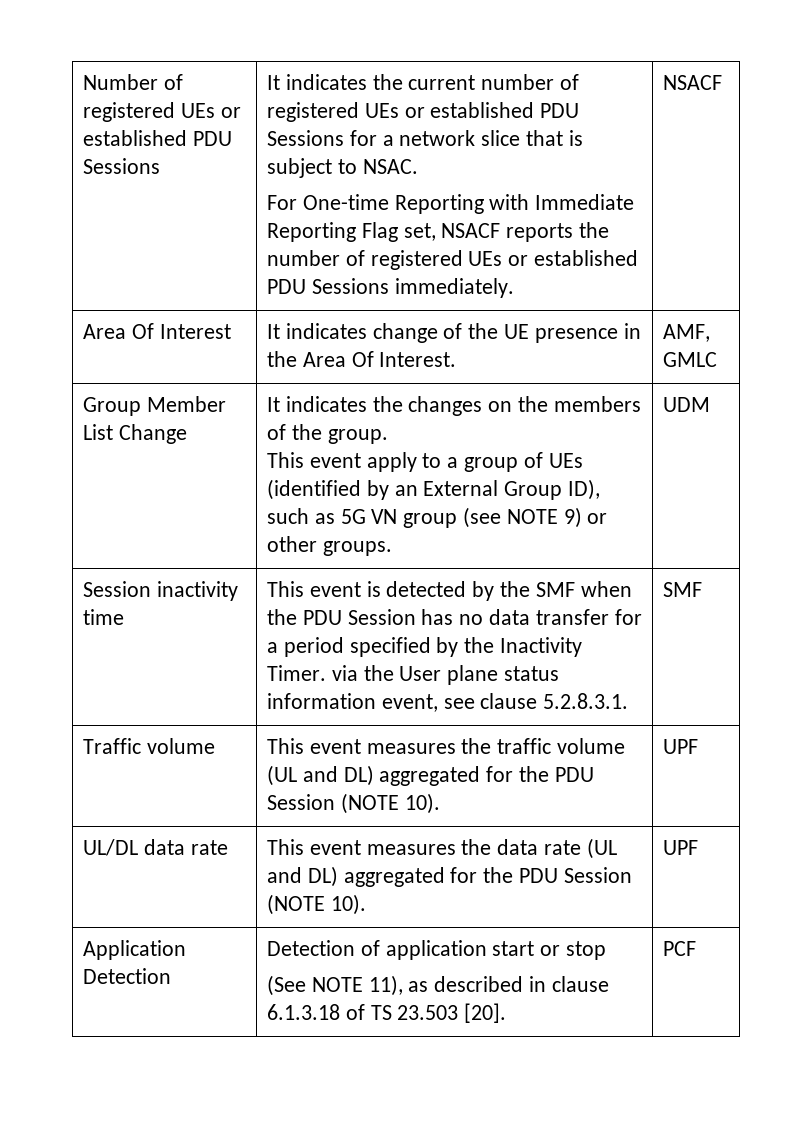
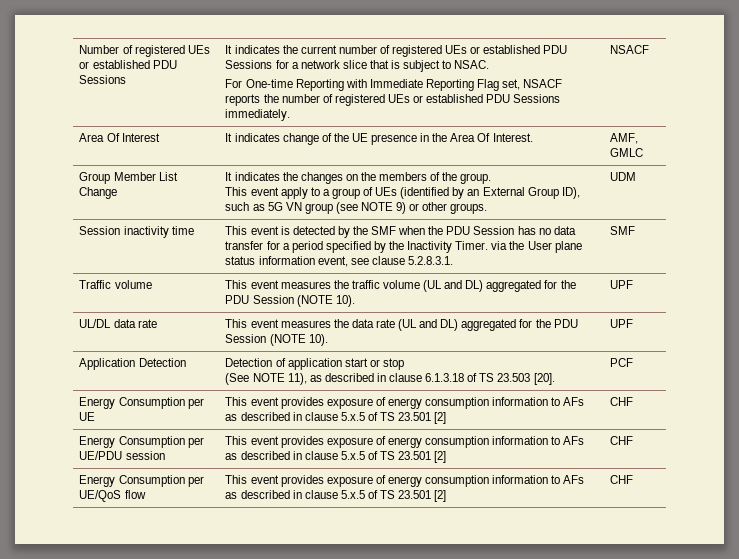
(696, 948) none -> [79,397,204,409] [79,412,96,421] [225,397,585,409] [225,412,447,424] [610,397,634,406] [79,436,204,448] [79,451,165,460] [225,436,585,448] [225,451,447,463] [610,436,634,445] [79,475,204,487] [79,490,146,502] [225,475,585,487] [225,490,447,502] [610,475,634,484] // Energy Consumption per UE | This event provides exposure of energy consumption information to AFs as described in clause 5.x.5 of TS 23.501 [2] | CHF // Energy Consumption per UE/PDU session | This event provides exposure of energy consumption information to AFs as described in clause 5.x.5 of TS 23.501 [2] | CHF // Energy Consumption per UE/QoS flow | This event provides exposure of energy consumption information to AFs as described in clause 5.x.5 of TS 23.501 [2] | CHF

